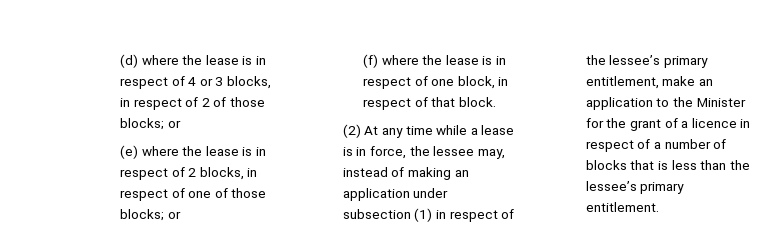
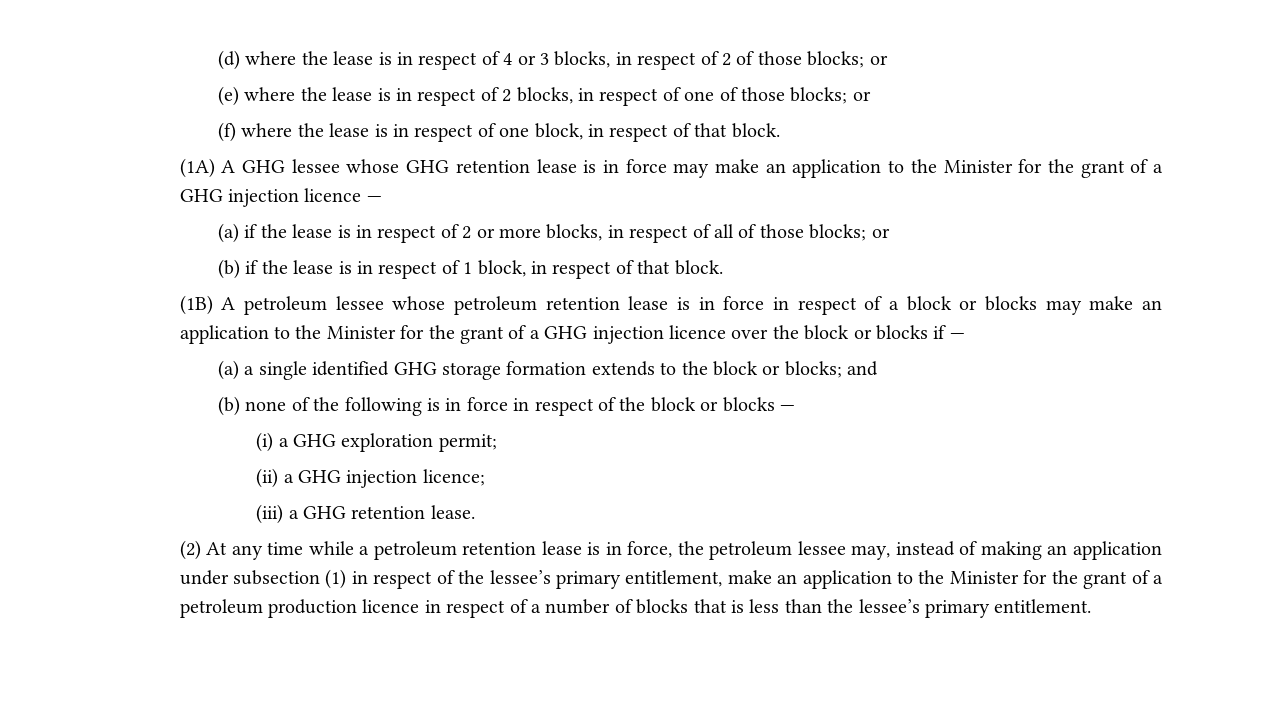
(496, 102) none -> [179,158,1163,178] [179,188,382,207] [217,223,890,243] [217,259,723,279] [179,295,1163,315] [179,325,965,344] [217,360,879,380] [217,396,795,416] [256,432,497,452] [256,468,485,488] [256,504,475,524] // (1A) A GHG lessee whose GHG retention lease is in force may make an application to the Minister for the grant of a GHG injection licence — // (a) if the lease is in respect of 2 or more blocks, in respect of all of those blocks; or // (b) if the lease is in respect of 1 block, in respect of that block. // (1B) A petroleum lessee whose petroleum retention lease is in force in respect of a block or blocks may make an application to the Minister for the grant of a GHG injection licence over the block or blocks if — // (a) a single identified GHG storage formation extends to the block or blocks; and // (b) none of the following is in force in respect of the block or blocks — // (i) a GHG exploration permit; // (ii) a GHG injection licence; // (iii) a GHG retention lease.
(478, 131) none -> [373,541,537,560] petroleum retention
(430, 151) none -> [709,541,793,560] petroleum
(689, 124) none -> [179,599,358,618] petroleum production

